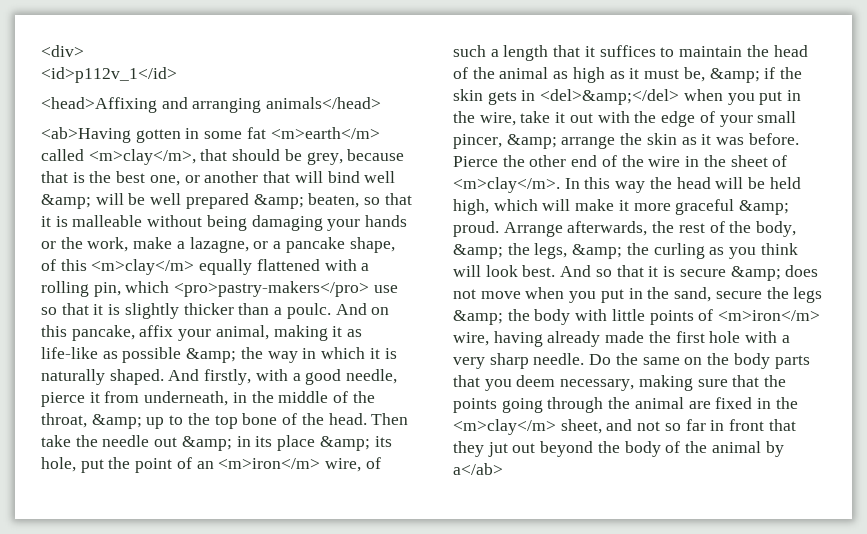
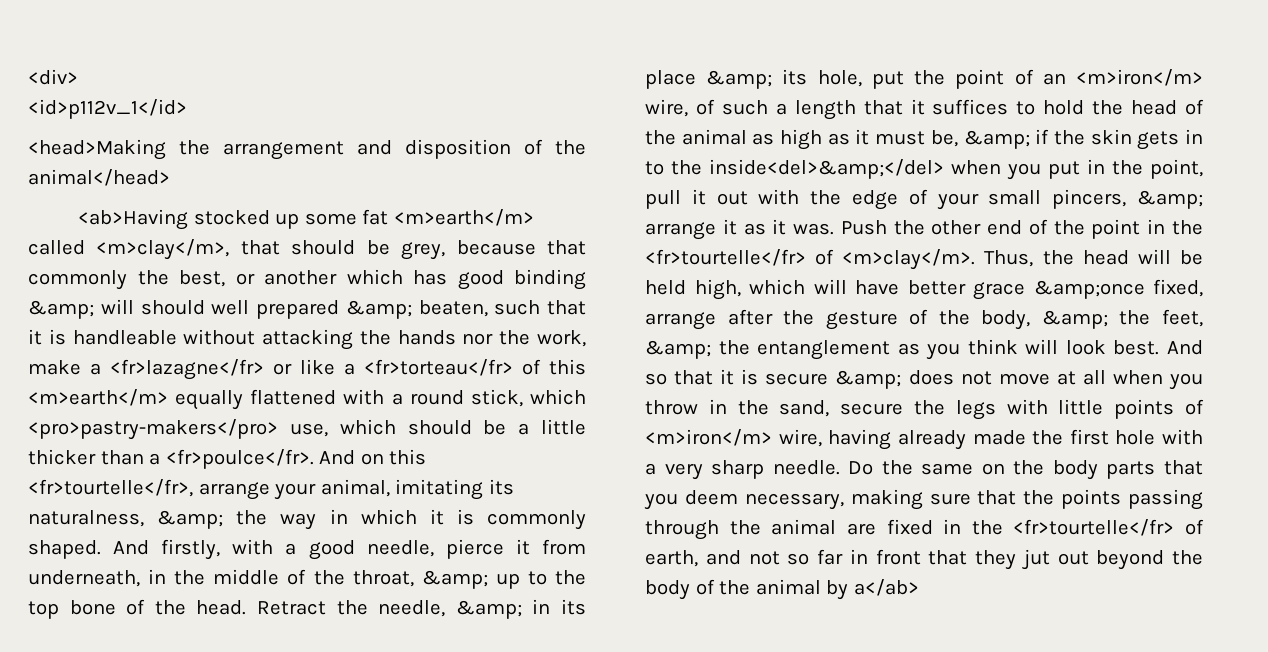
[41,97,382,113] <head>Affixing and arranging animals</head> -> [28,139,586,160] [28,169,170,186] <head>Making the arrangement and disposition of the animal</head>
[135,128,200,143] gotten in -> [193,210,300,229] stocked up
[72,171,396,186] is the best one, or another that will bind well -> [28,269,586,290] commonly the best, or another which has good binding
[128,193,146,205] be -> [140,300,205,315] should
[364,193,412,205] [41,215,408,231] [41,237,395,253] so that it is malleable without being damaging your hands or the work, make a lazagne, or a pancake shape, -> [494,300,586,315] [28,329,586,350] [28,359,513,380] such that it is handleable without attacking the hands nor the work, make a <fr>lazagne</fr> or like a <fr>torteau</fr>
[91,259,195,275] <m>clay</m> -> [28,389,168,406] <m>earth</m>
[41,281,398,297] [41,303,179,319] rolling pin, which <pro>pastry-makers</pro> use so that it is slightly -> [409,389,587,407] [28,419,586,440] round stick, which <pro>pastry-makers</pro> use, which should be a little
[286,303,331,319] poulc. -> [165,449,314,469] <fr>poulce</fr>.
[71,325,363,341] [41,347,182,363] pancake, affix your animal, making it as life-like as possible -> [28,479,514,500] [28,510,144,527] <fr>tourtelle</fr>, arrange your animal, imitating its naturalness,
[41,369,105,385] naturally -> [487,510,586,530] commonly
[371,413,409,425] [41,435,178,447] Then take the needle out -> [257,600,446,617] Retract the needle,
[679,46,743,57] maintain -> [1043,100,1085,115] hold
[540,89,802,105] [453,111,551,126] <del>&amp;</del> when you put in the wire, take -> [645,159,1203,180] [645,190,681,209] to the inside<del>&amp;</del> when you put in the point, pull
[453,134,502,149] pincer, -> [1052,189,1127,209] pincers,
[620,133,799,145] [453,156,498,167] the skin as it was before. Pierce -> [722,219,887,235] it as it was. Push
[648,155,768,167] wire in the sheet -> [1091,219,1203,239] [645,249,806,266] point in the <fr>tourtelle</fr>
[564,177,646,193] In this way -> [984,250,1034,267] Thus,
[575,199,790,215] [453,221,705,237] make it more graceful &amp; proud. Arrange afterwards, the rest -> [855,279,1203,300] [645,309,898,330] have better grace &amp;once fixed, arrange after the gesture
[534,243,705,259] legs, &amp; the curling -> [1162,309,1203,327] [645,340,891,360] feet, &amp; the entanglement
[525,287,624,303] when you put -> [1056,370,1203,390] [645,400,698,415] at all when you throw
[453,309,571,325] &amp; the body -> (996, 410) none
[501,398,543,413] going -> [1128,489,1203,510] passing
[453,419,602,435] <m>clay</m> sheet, -> [1013,519,1204,536] [645,550,698,567] <fr>tourtelle</fr> of earth,

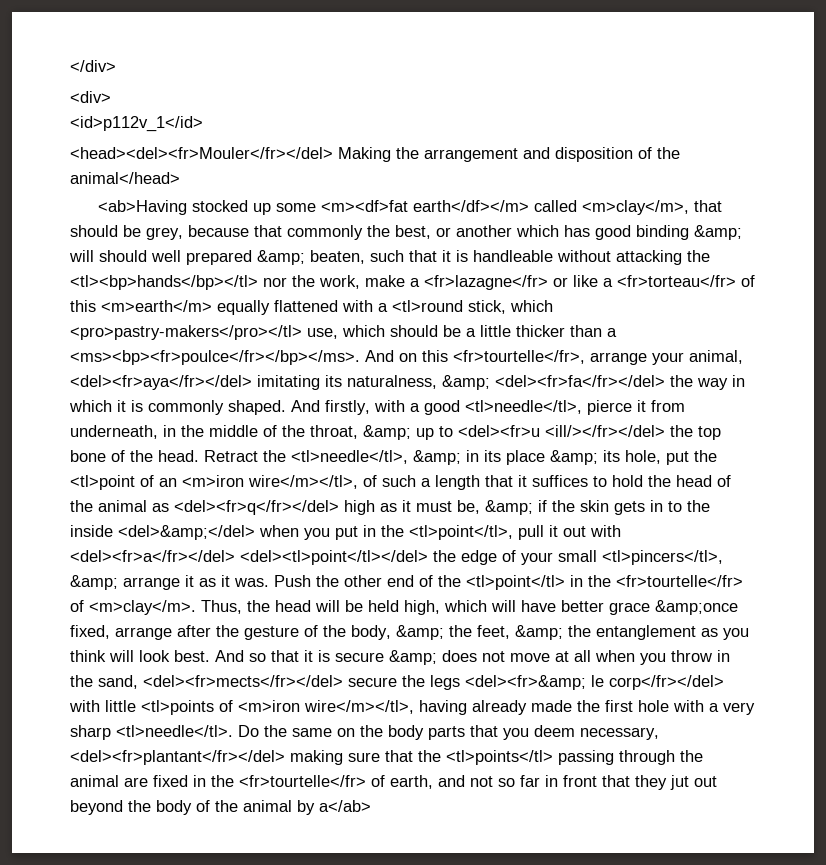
(28, 77) none -> [70,60,116,72] </div> //
[28,139,166,160] <head>Making -> [70,147,391,162] <head><del><fr>Mouler</fr></del> Making
[362,209,534,226] fat <m>earth</m> -> [321,200,530,212] <m><df>fat earth</df></m>
[397,330,456,345] hands -> [70,275,258,290] <tl><bp>hands</bp></tl>
[409,390,464,405] round -> [392,300,463,312] <tl>round
[28,419,278,440] <pro>pastry-makers</pro> -> [70,325,302,340] <pro>pastry-makers</pro></tl>
[165,449,314,469] <fr>poulce</fr>. -> [70,350,360,365] <ms><bp><fr>poulce</fr></bp></ms>.
(390, 488) none -> [70,375,252,390] <del><fr>aya</fr></del>
(224, 519) none -> [495,375,665,387] <del><fr>fa</fr></del>
[366,540,434,557] needle, -> [465,400,582,414] <tl>needle</tl>,
(547, 578) none -> [458,425,665,437] <del><fr>u <ill/></fr></del>
[378,600,446,617] needle, -> [291,450,408,464] <tl>needle</tl>,
[955,69,1005,89] point -> [70,475,135,490] <tl>point
[1076,69,1203,86] [645,99,688,117] <m>iron</m> wire, -> [182,475,358,489] <m>iron wire</m></tl>,
(775, 139) none -> [174,500,339,515] <del><fr>q</fr></del>
[709,159,944,179] inside<del>&amp;</del> -> [70,525,255,540] inside <del>&amp;</del>
[1150,159,1203,179] point, -> [409,525,513,540] <tl>point</tl>,
(800, 197) none -> [70,550,428,565] <del><fr>a</fr></del> <del><tl>point</tl></del>
[1052,189,1127,209] pincers, -> [602,550,723,565] <tl>pincers</tl>,
[1091,219,1141,239] point -> [466,575,565,590] <tl>point</tl>
(830, 408) none -> [143,675,343,687] <del><fr>mects</fr></del>
[1006,399,1204,419] [645,429,822,447] with little points of <m>iron</m> wire, -> [465,675,724,690] [69,700,414,715] <del><fr>&amp; le corp</fr></del> with little <tl>points of <m>iron wire</m></tl>,
[772,460,840,475] needle. -> [116,725,233,737] <tl>needle</tl>.
(844, 501) none -> [70,750,285,765] <del><fr>plantant</fr></del>
[1061,489,1122,509] points -> [446,750,553,765] <tl>points</tl>

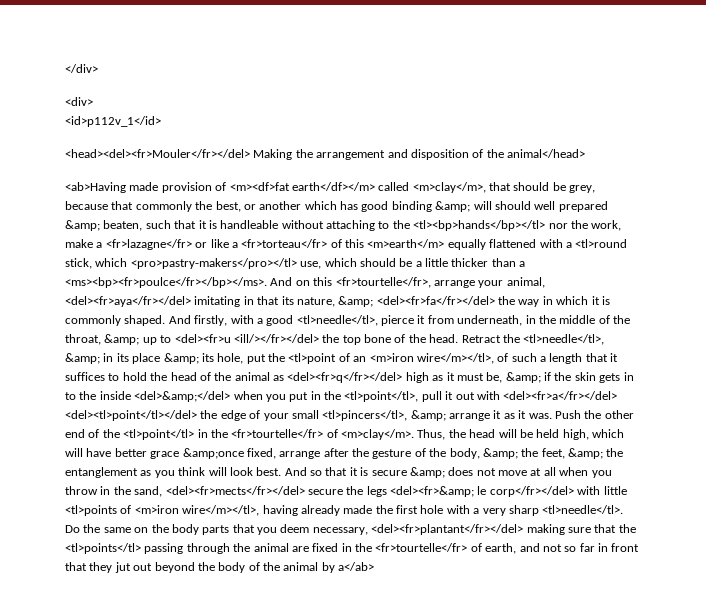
[192,200,317,215] stocked up some -> [129,182,227,193] made provision of
[616,250,682,265] attacking -> [326,220,390,231] attaching to
[325,375,437,389] its naturalness, -> [243,296,335,307] in that its nature,

